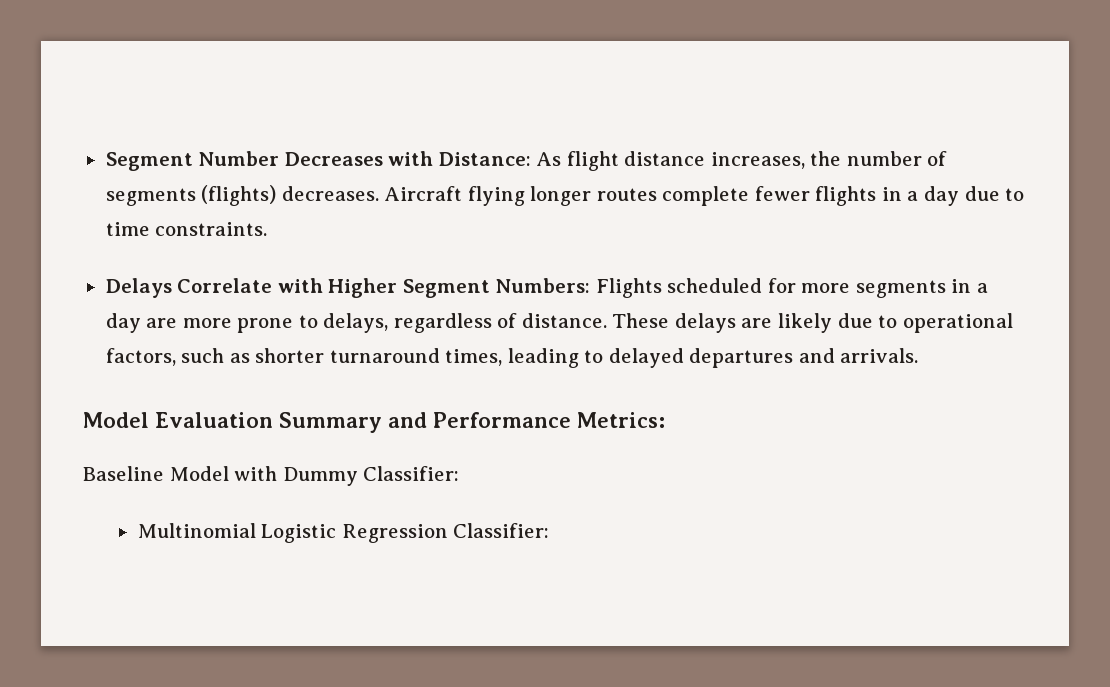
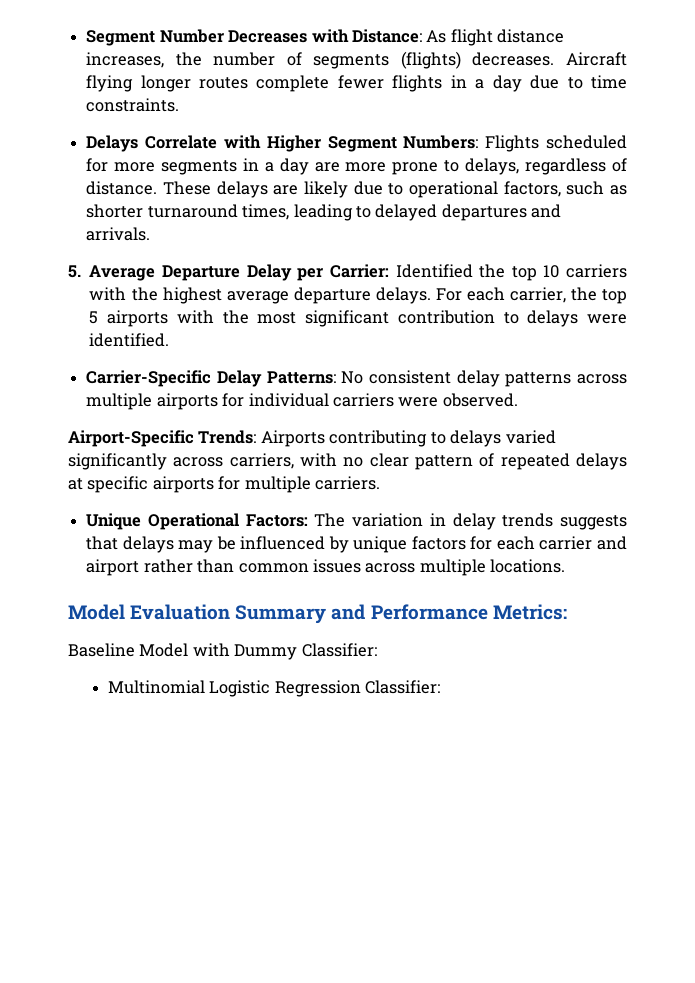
(919, 355) none -> [68,264,627,281] [89,287,627,304] [89,310,627,327] [89,333,170,347] [86,370,628,387] [86,393,518,410] [68,430,556,447] [68,453,627,470] [68,476,381,493] [86,513,627,530] [86,536,628,553] [86,559,566,576] // 5. Average Departure Delay per Carrier: Identified the top 10 carriers with the highest average departure delays. For each carrier, the top 5 airports with the most significant contribution to delays were identified. // Carrier-Specific Delay Patterns: No consistent delay patterns across multiple airports for individual carriers were observed. // Airport-Specific Trends: Airports contributing to delays varied significantly across carriers, with no clear pattern of repeated delays at specific airports for multiple carriers. // Unique Operational Factors: The variation in delay trends suggests that delays may be influenced by unique factors for each carrier and airport rather than common issues across multiple locations.

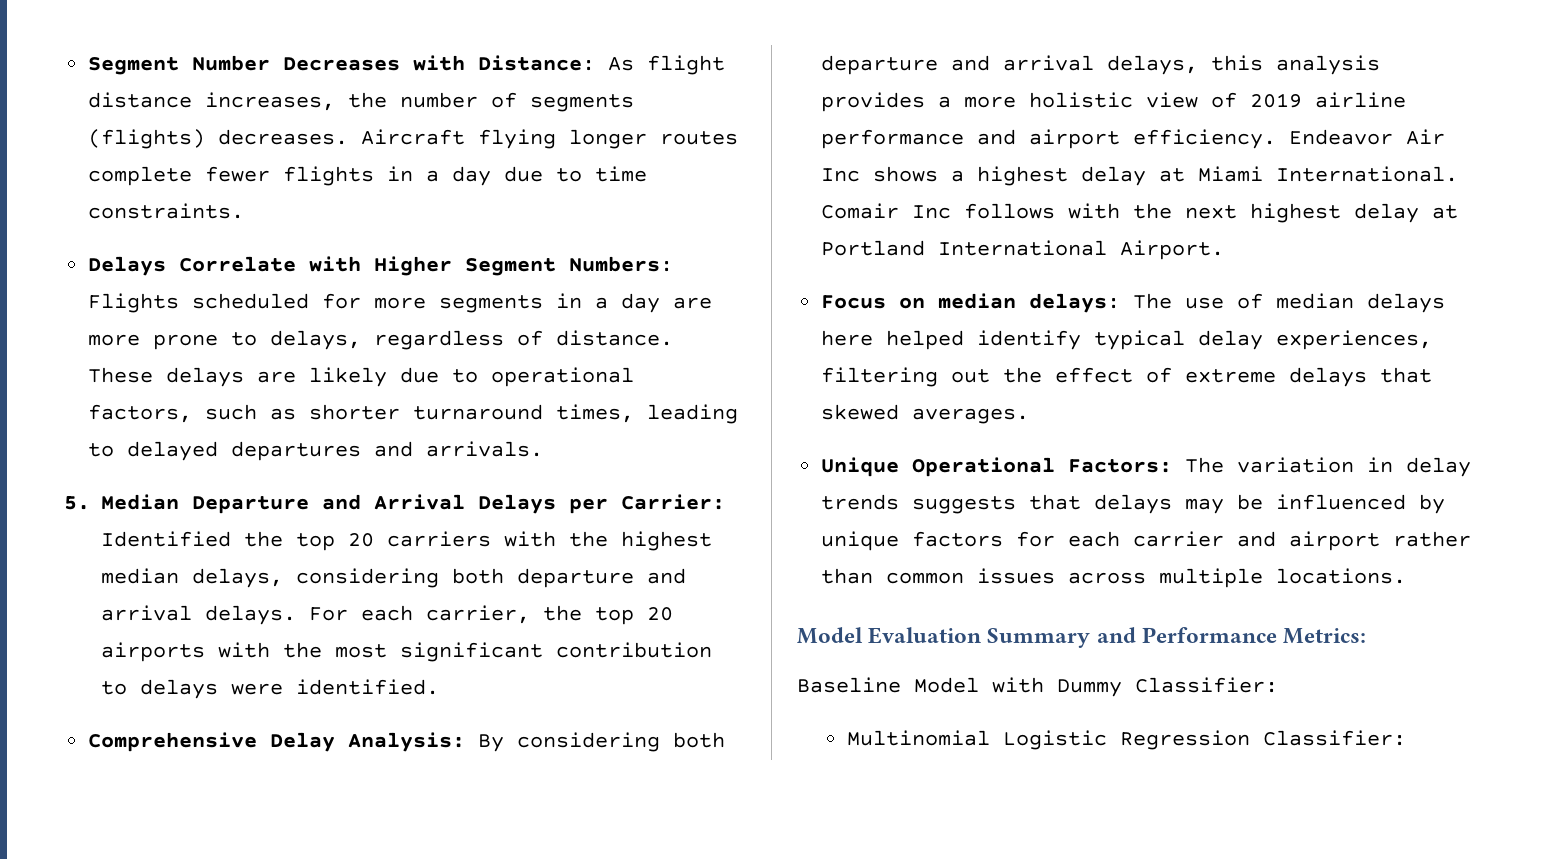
[89,264,292,281] Average Departure Delay -> [101,494,556,514] Median Departure and Arrival Delays
[543,265,560,278] 10 -> [348,533,374,547] 20
[226,287,371,304] average departure -> [101,568,686,588] [101,605,192,621] median delays, considering both departure and arrival
[89,311,99,324] 5 -> [647,607,673,621] 20
[86,370,628,387] [86,393,518,410] [68,430,556,447] [68,453,627,470] [68,476,381,493] Carrier-Specific Delay Patterns: No consistent delay patterns across multiple airports for individual carriers were observed. // Airport-Specific Trends: Airports contributing to delays varied significantly across carriers, with no clear pattern of repeated delays at specific airports for multiple carriers. -> [88,732,726,752] [821,55,1381,75] [821,92,1407,112] [821,129,1446,149] [821,166,1459,186] [821,203,1459,223] [821,240,1225,260] [821,293,1446,313] [821,330,1433,350] [821,367,1433,387] [821,404,1030,424] Comprehensive Delay Analysis: By considering both departure and arrival delays, this analysis provides a more holistic view of 2019 airline performance and airport efficiency. Endeavor Air Inc shows a highest delay at Miami International. Comair Inc follows with the next highest delay at Portland International Airport. // Focus on median delays: The use of median delays here helped identify typical delay experiences, filtering out the effect of extreme delays that skewed averages.

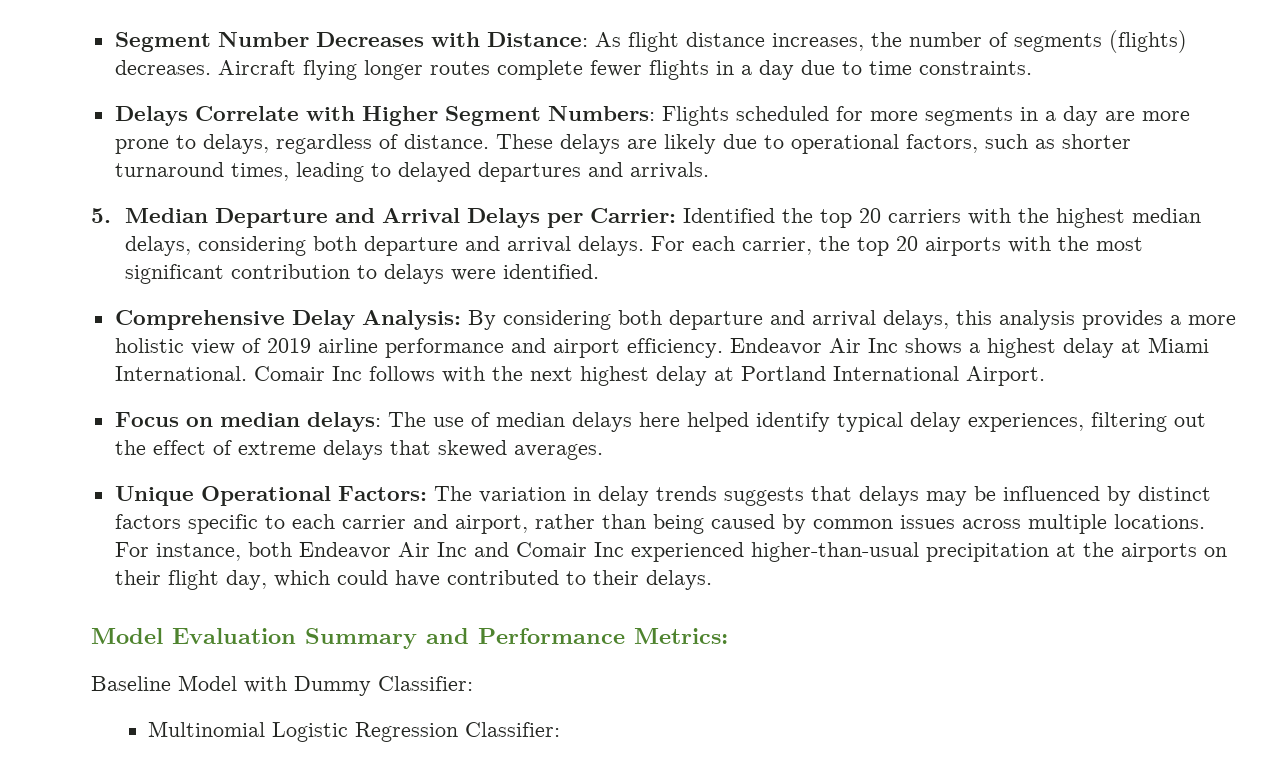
[821,531,1056,551] unique factors for -> [1137,486,1211,501] [114,514,285,534] distinct factors specific to
[1289,531,1381,551] airport -> [454,515,528,534] airport,
(874, 576) none -> [652,514,806,534] being caused by
(1407, 576) none -> [114,542,1227,562] [114,570,712,590] For instance, both Endeavor Air Inc and Comair Inc experienced higher-than-usual precipitation at the airports on their flight day, which could have contributed to their delays.

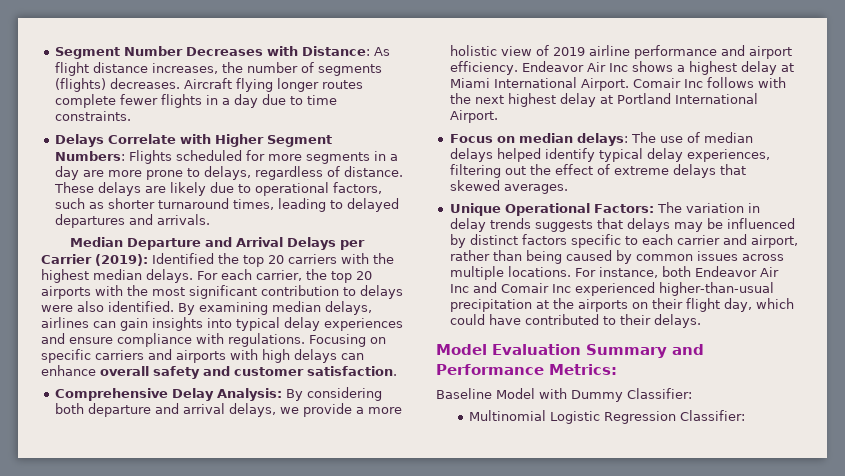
[91,208,111,223] 5. -> (210, 219) none
[589,208,676,223] Carrier: -> [41,254,148,266] Carrier (2019):
[124,236,571,256] delays, considering both departure and arrival -> (142, 274) none
(496, 275) none -> [77,301,104,312] also
(599, 271) none -> [178,301,372,315] [41,317,403,331] [41,333,386,347] [41,349,364,363] [41,365,397,379] By examining median delays, airlines can gain insights into typical delay experiences and ensure compliance with regulations. Focusing on specific carriers and airports with high delays can enhance overall safety and customer satisfaction.
[955,310,1163,330] this analysis provides -> [279,403,352,417] we provide
[114,366,247,381] International. -> [493,77,629,91] International Airport.
[638,412,680,427] here -> (493, 155) none

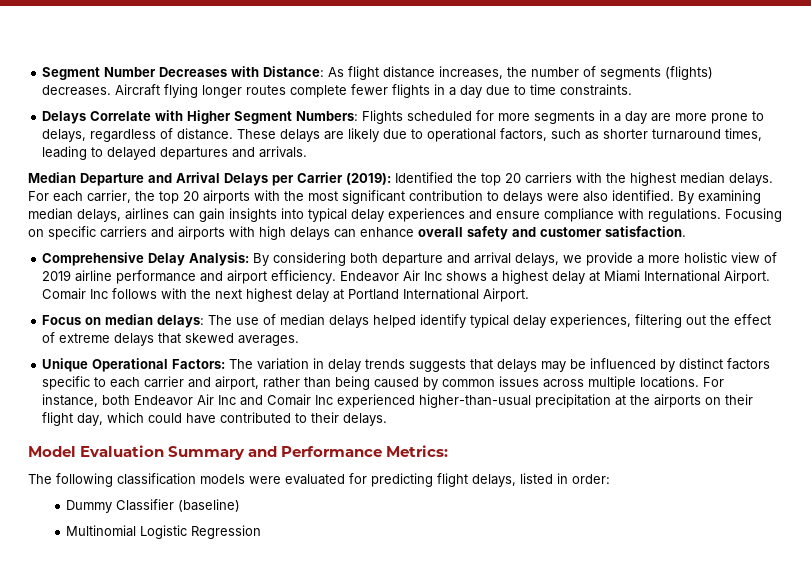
[436,388,692,402] Baseline Model with Dummy Classifier: -> [28,473,610,487] [66,499,241,513] The following classification models were evaluated for predicting flight delays, listed in order: // Dummy Classifier (baseline)
[679,410,745,421] Classifier: -> (262, 532) none

